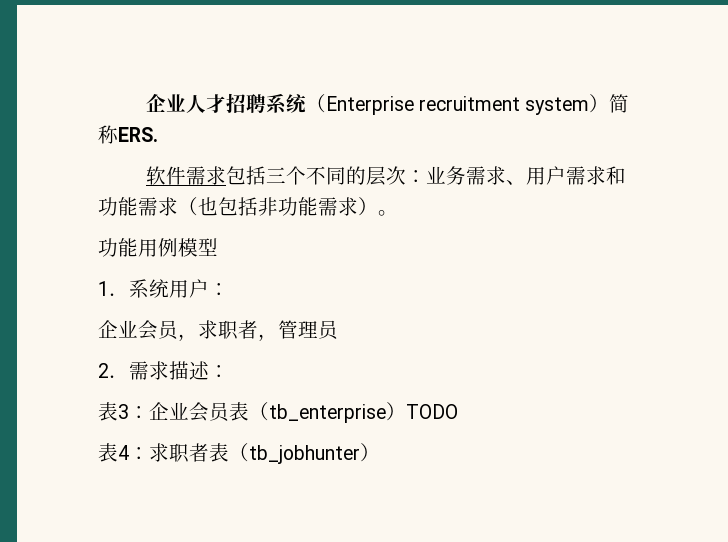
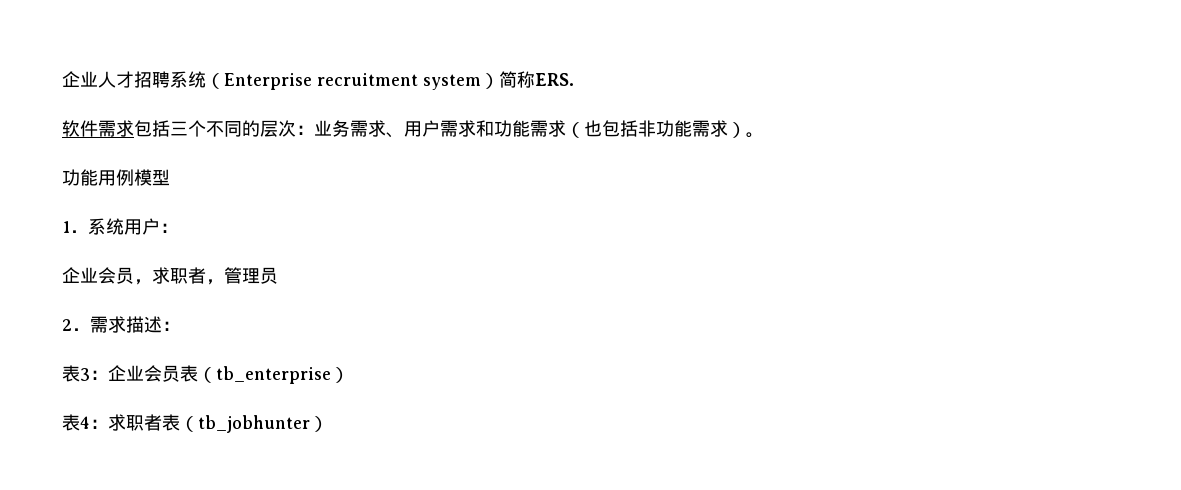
[406,404,458,419] TODO -> (349, 375) none

